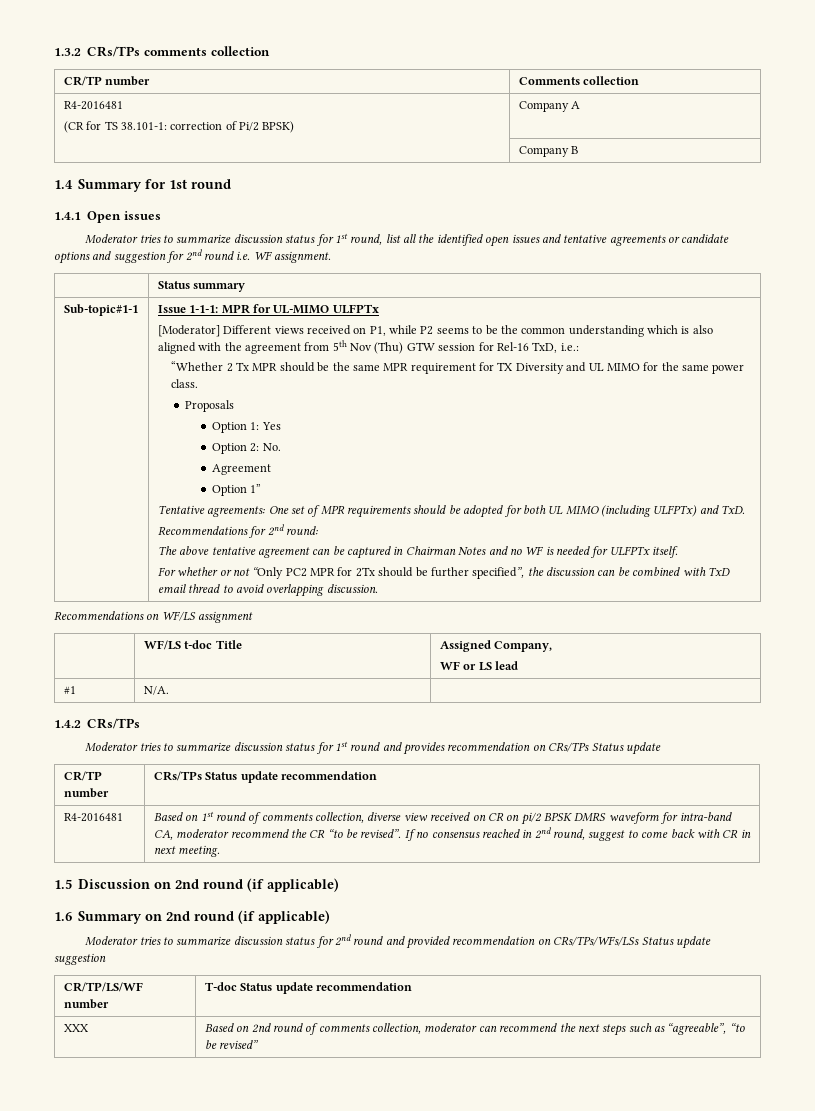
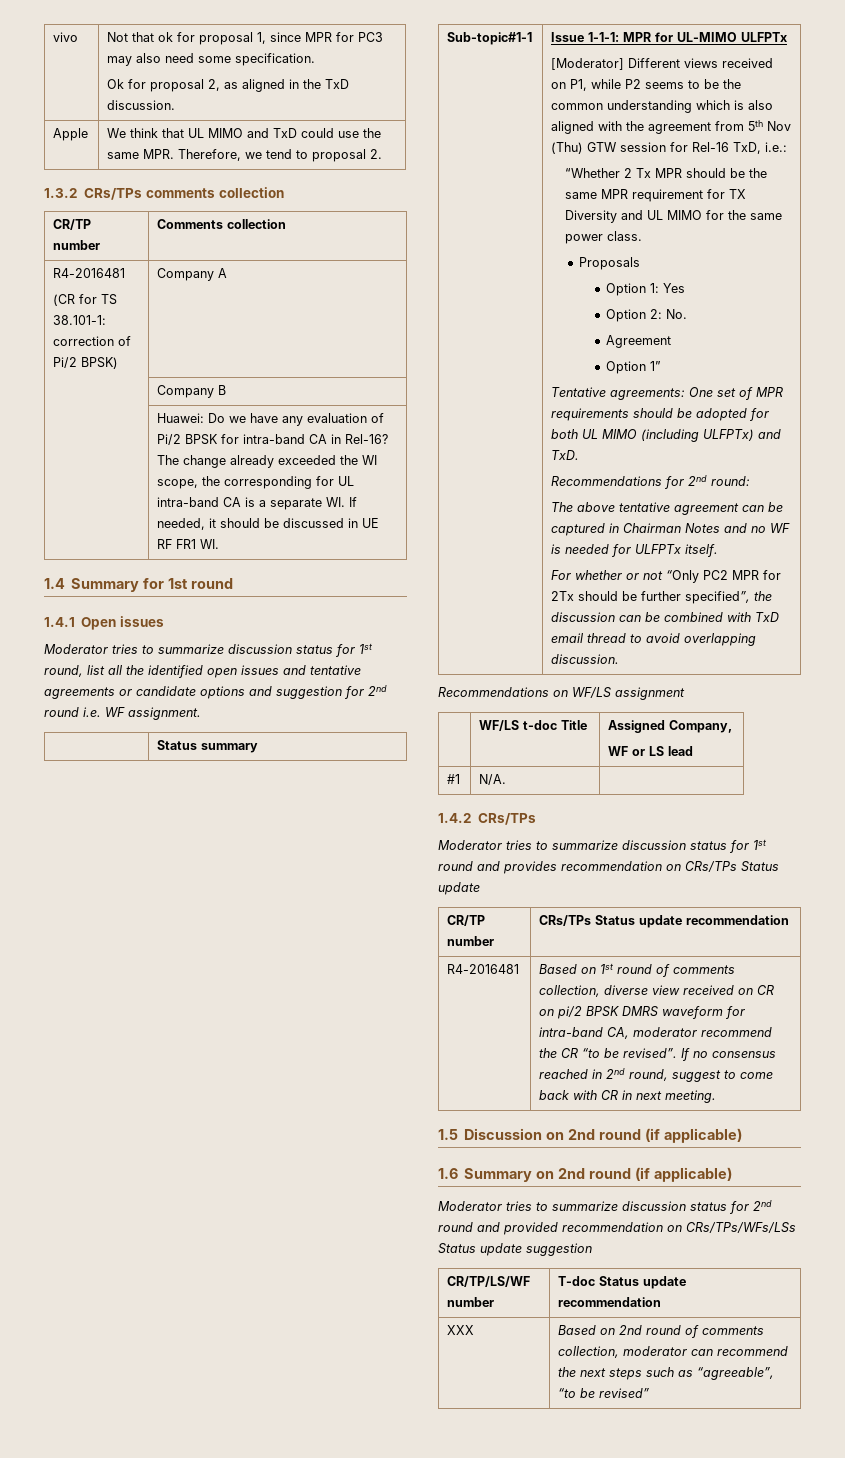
(54, 52) none -> [53,32,79,42] [107,32,384,45] [107,53,316,66] [107,79,350,92] [107,100,176,110] [53,128,89,141] [107,128,382,138] [107,149,383,162] vivo | Not that ok for proposal 1, since MPR for PC3 may also need some specification. // Ok for proposal 2, as aligned in the TxD discussion. // Apple | We think that UL MIMO and TxD could use the same MPR. Therefore, we tend to proposal 2. //
(579, 150) none -> [157,413,385,426] [157,434,389,445] [157,455,378,468] [157,476,355,489] [157,497,358,510] [157,518,380,530] [157,539,220,549] // | Huawei: Do we have any evaluation of Pi/2 BPSK for intra-band CA in Rel-16? The change already exceeded the WI scope, the corresponding for UL intra-band CA is a separate WI. If needed, it should be discussed in UE RF FR1 WI.

